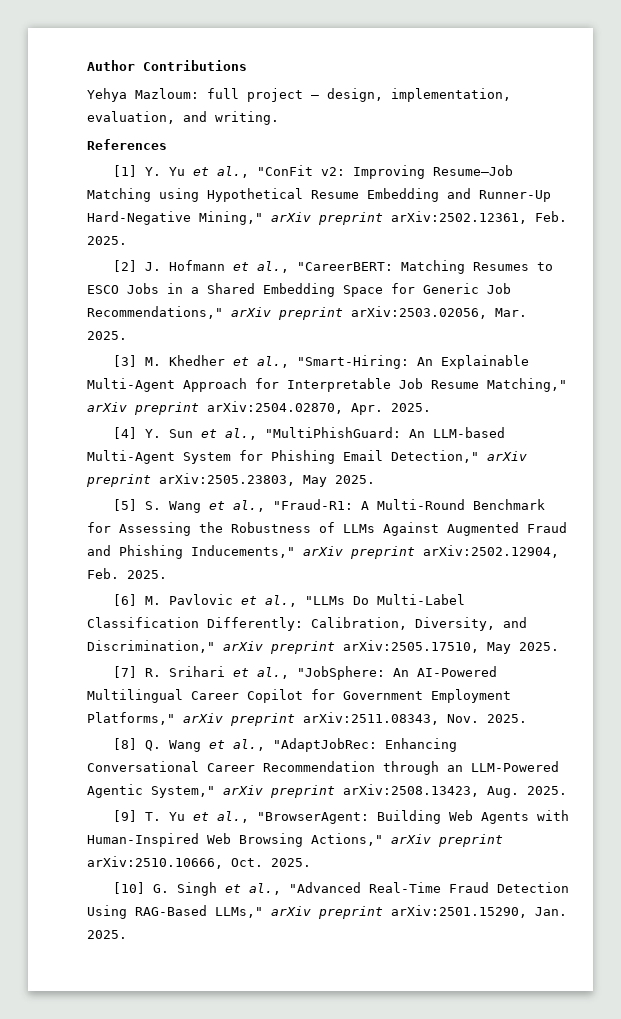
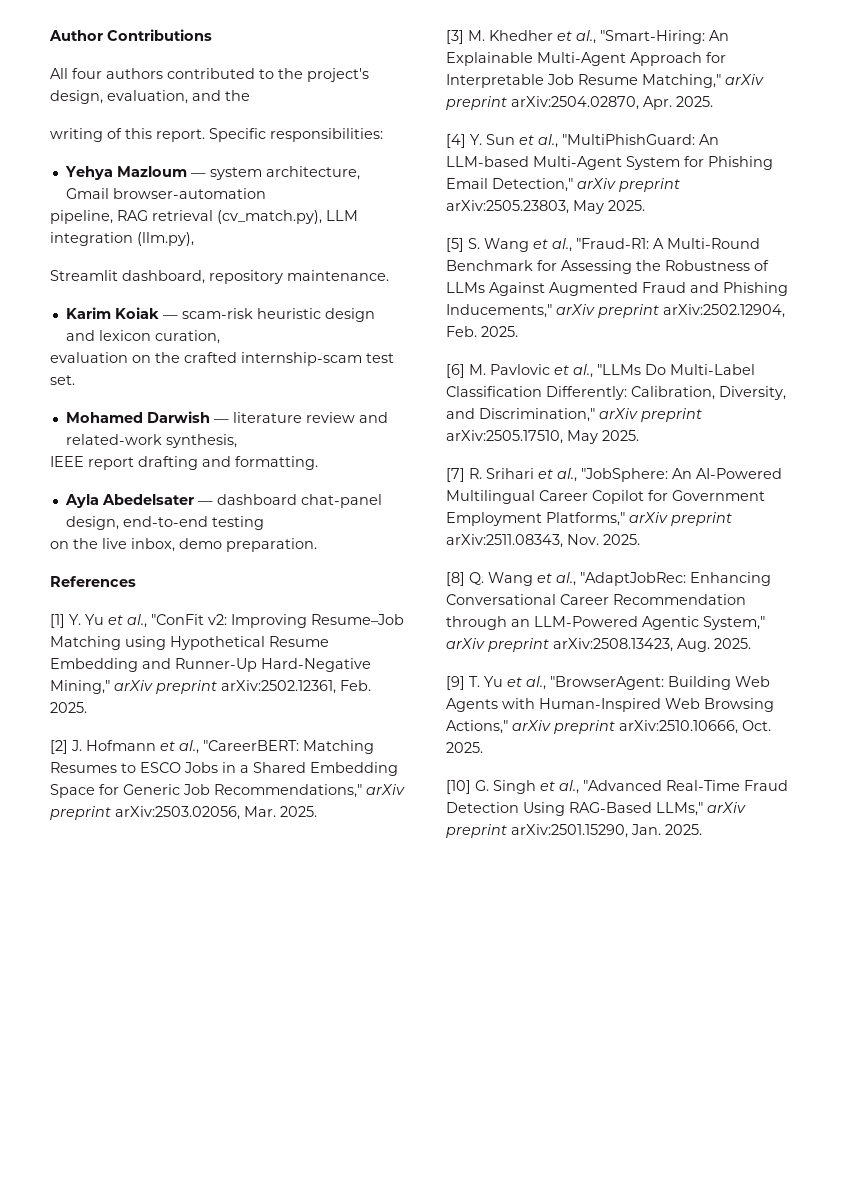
[87,88,511,102] [87,111,279,125] Yehya Mazloum: full project — design, implementation, evaluation, and writing. -> [50,68,369,82] [50,90,250,104] [50,128,383,142] [64,166,360,180] [65,188,266,199] [50,210,358,224] [50,232,194,246] [50,270,389,284] [65,307,375,322] [65,330,220,344] [50,352,394,366] [50,375,75,385] [65,411,388,423] [65,434,237,448] [50,456,318,470] [64,494,382,508] [65,516,264,530] [50,538,317,552] All four authors contributed to the project's design, evaluation, and the // writing of this report. Specific responsibilities: // Yehya Mazloum — system architecture, Gmail browser-automation // pipeline, RAG retrieval (cv_match.py), LLM integration (llm.py), // Streamlit dashboard, repository maintenance. // Karim Koiak — scam-risk heuristic design and lexicon curation, // evaluation on the crafted internship-scam test set. // Mohamed Darwish — literature review and related-work synthesis, // IEEE report drafting and formatting. // Ayla Abedelsater — dashboard chat-panel design, end-to-end testing // on the live inbox, demo preparation.

